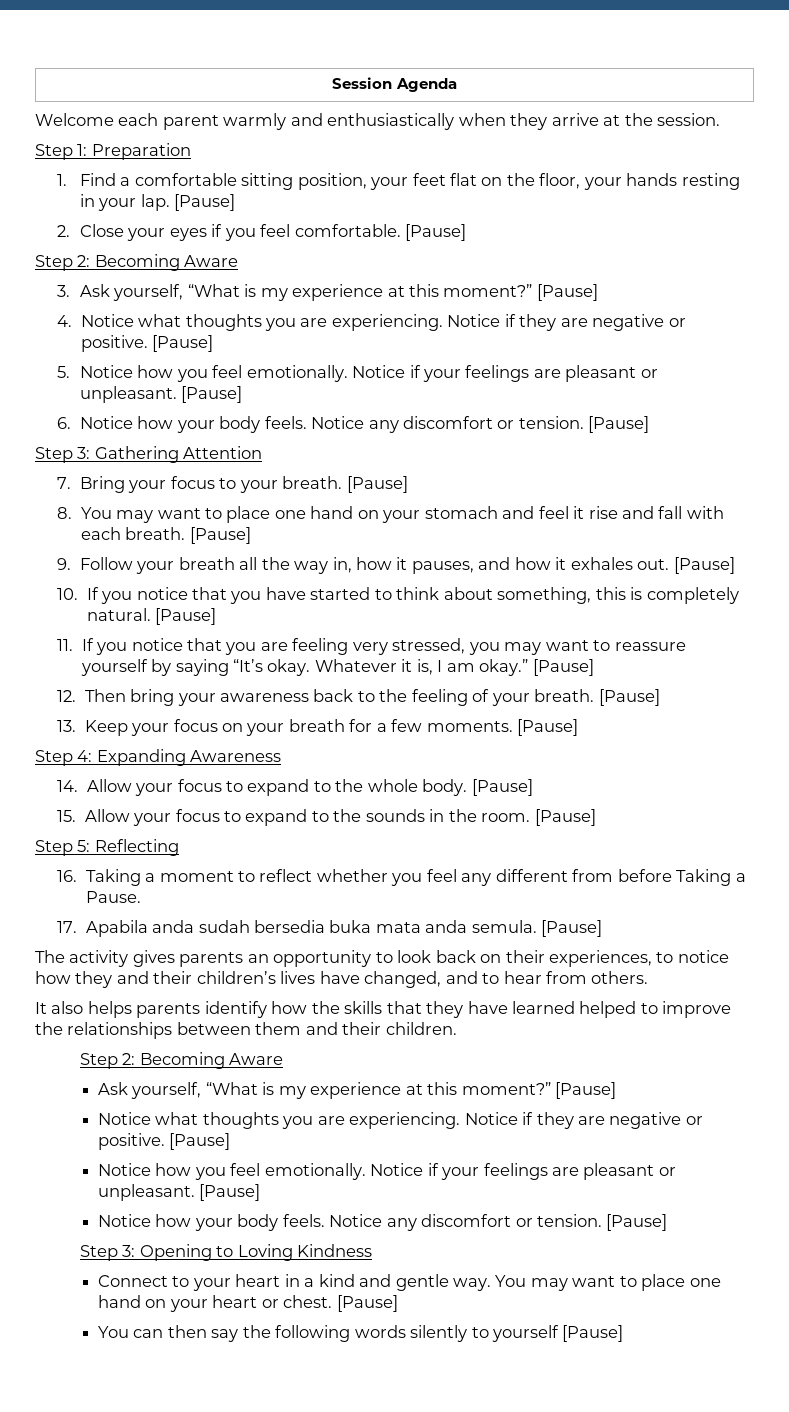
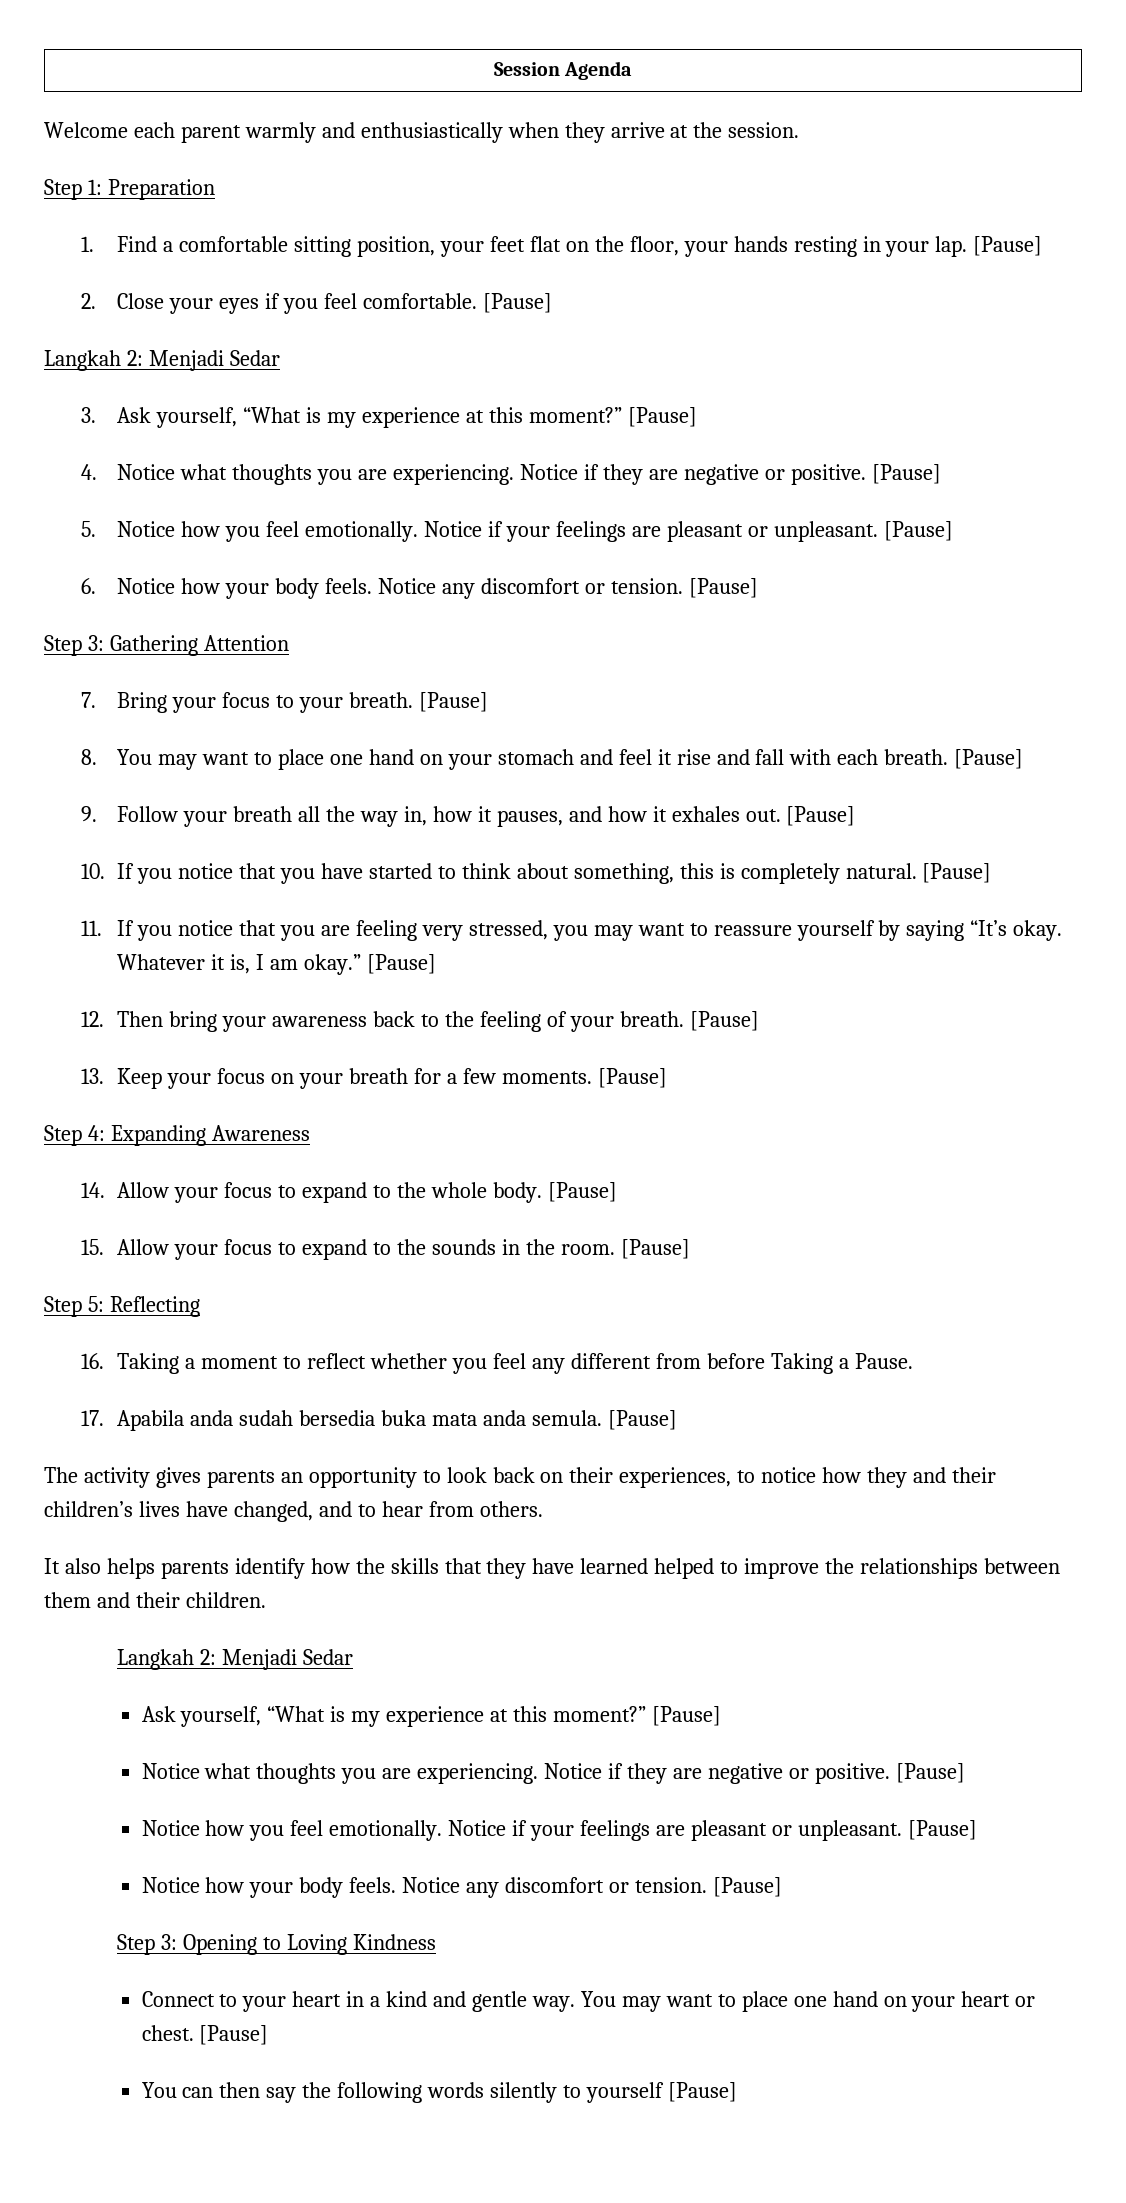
[35,254,239,271] Step 2: Becoming Aware -> [44,350,280,371] Langkah 2: Menjadi Sedar
[79,1052,284,1069] Step 2: Becoming Aware -> [117,1649,354,1670] Langkah 2: Menjadi Sedar

